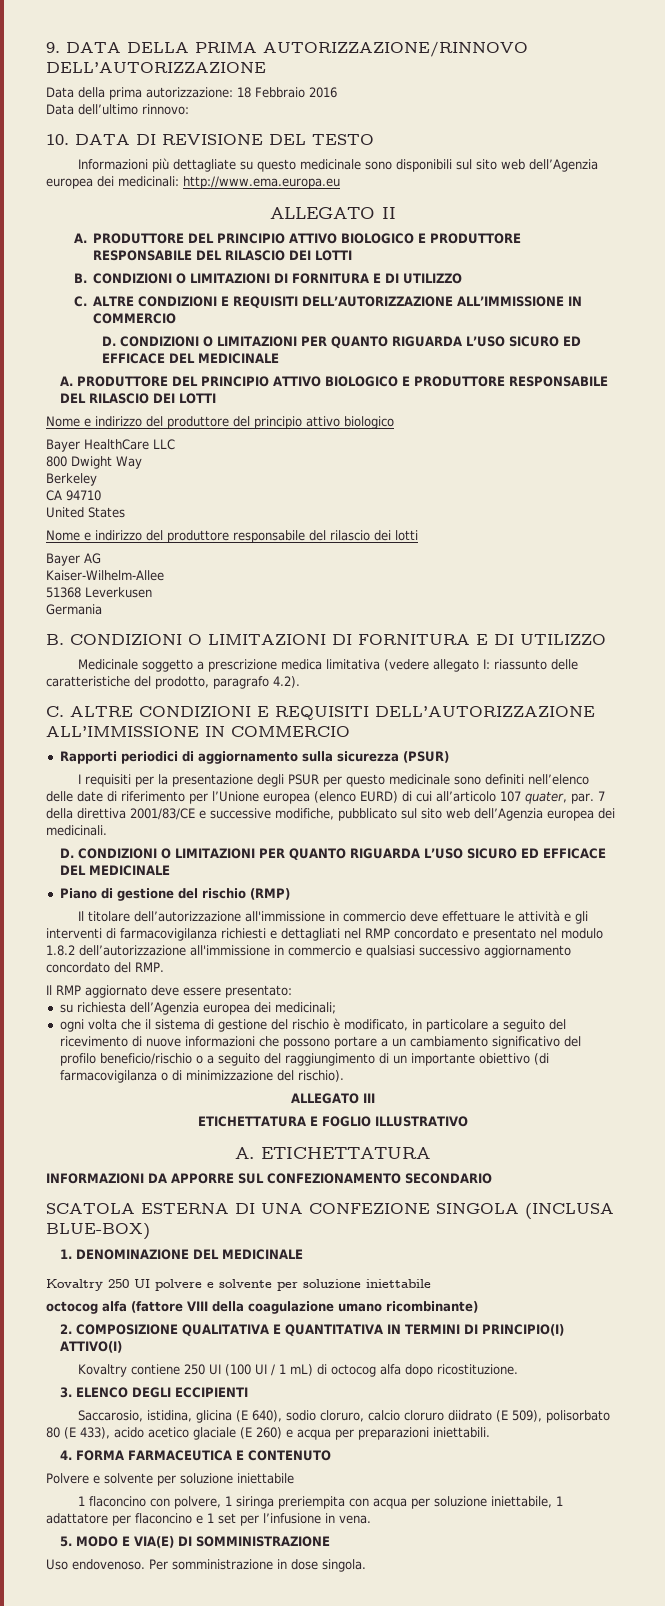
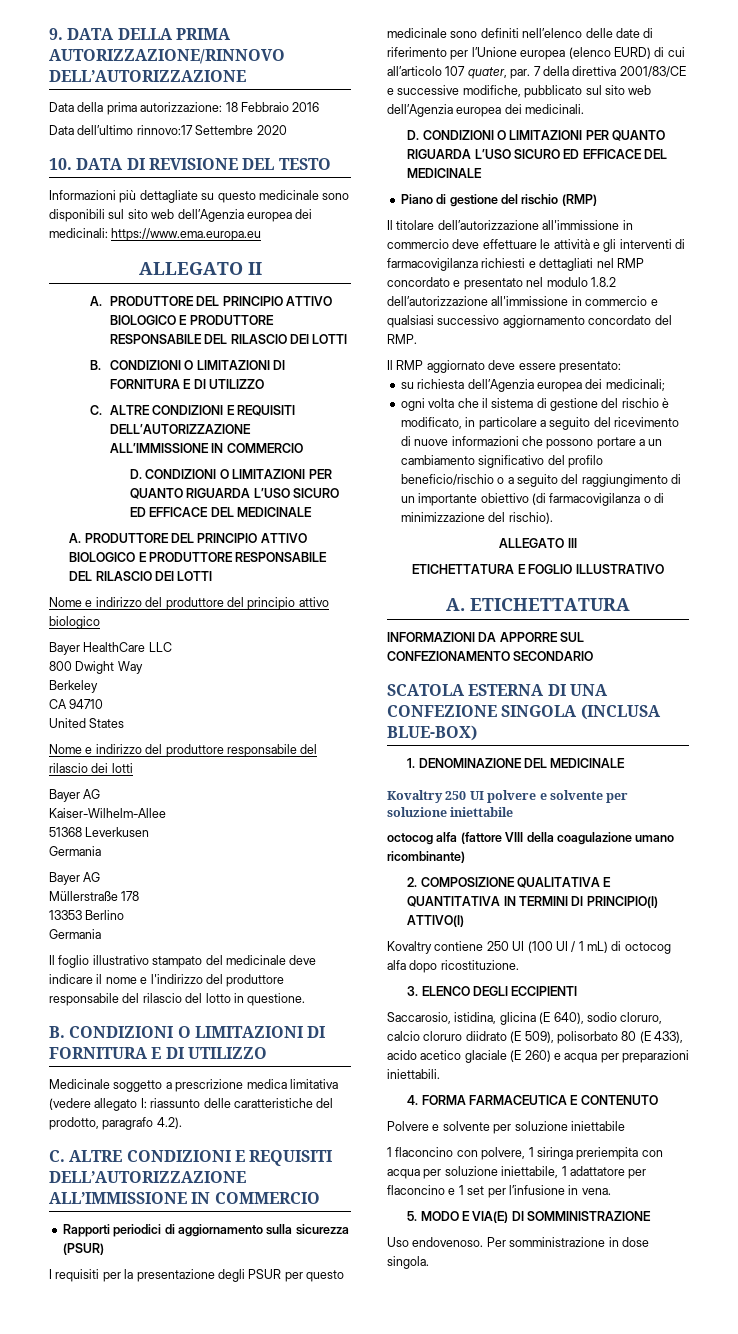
[142,104,189,115] rinnovo: -> [136,125,287,135] rinnovo:17 Settembre 2020
[183,176,340,189] http://www.ema.europa.eu -> [111,228,262,241] https://www.ema.europa.eu
(102, 609) none -> [49,872,101,885] [49,891,140,901] [49,910,125,920] [49,929,101,939] [49,955,317,968] [49,974,285,987] [49,993,306,1006] // Bayer AG // Müllerstraße 178 // 13353 Berlino // Germania // Il foglio illustrativo stampato del medicinale deve indicare il nome e l'indirizzo del produttore responsabile del rilascio del lotto in questione.

